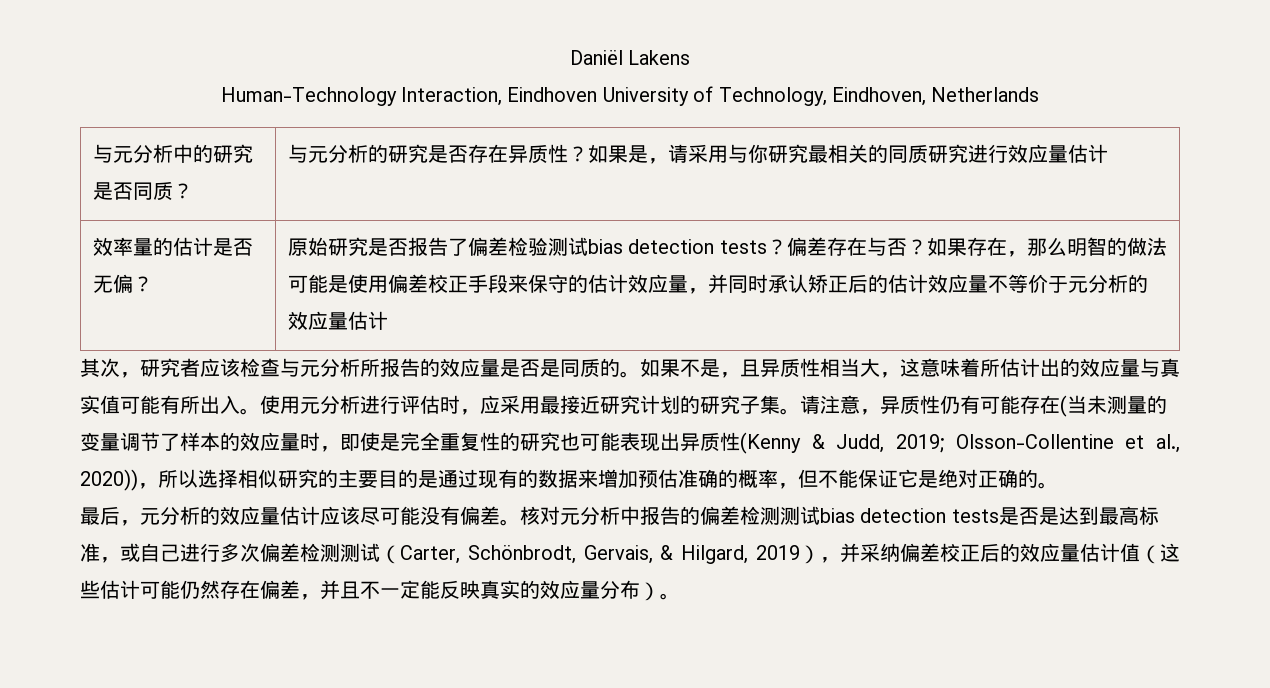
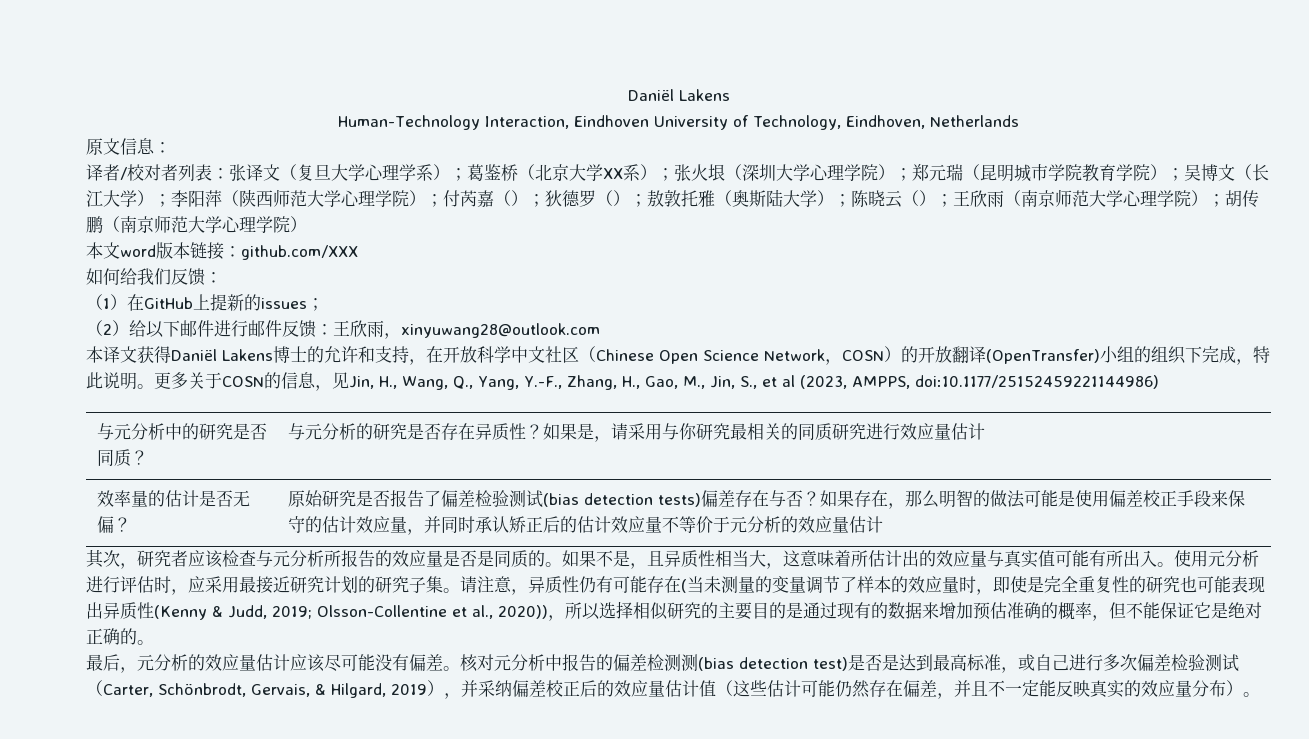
(1040, 94) none -> [86,138,171,155] [86,164,1269,182] [86,189,1259,208] [86,215,307,233] [86,242,358,260] [86,268,222,286] [86,294,324,311] [86,320,600,339] [86,346,1270,365] [86,372,1159,391] // 原文信息： // 译者/校对者列表：张译文（复旦大学心理学系）；葛鉴桥（北京大学XX系）；张火垠（深圳大学心理学院）；郑元瑞（昆明城市学院教育学院）；吴博文（长江大学）；李阳萍（陕西师范大学心理学院）；付芮嘉（）；狄德罗（）；敖敦托雅（奥斯陆大学）；陈晓云（）；王欣雨（南京师范大学心理学院）；胡传鹏（南京师范大学心理学院） // 本文word版本链接：github.com/XXX // 如何给我们反馈： // （1）在GitHub上提新的issues； // （2）给以下邮件进行邮件反馈：王欣雨，xinyuwang28@outlook.com // 本译文获得Daniël Lakens博士的允许和支持，在开放科学中文社区（Chinese Open Science Network，COSN）的开放翻译(OpenTransfer)小组的组织下完成，特此说明。更多关于COSN的信息，见Jin, H., Wang, Q., Yang, Y.-F., Zhang, H., Gao, M., Jin, S., et al (2023, AMPPS, doi:10.1177/25152459221144986)
[587,239,787,255] bias detection tests？ -> [542,493,701,507] (bias detection tests)
[800,506,999,525] 试bias detection tests -> [698,657,848,671] (bias detection test)
[320,543,340,562] 测 -> [1188,654,1205,671] 验

